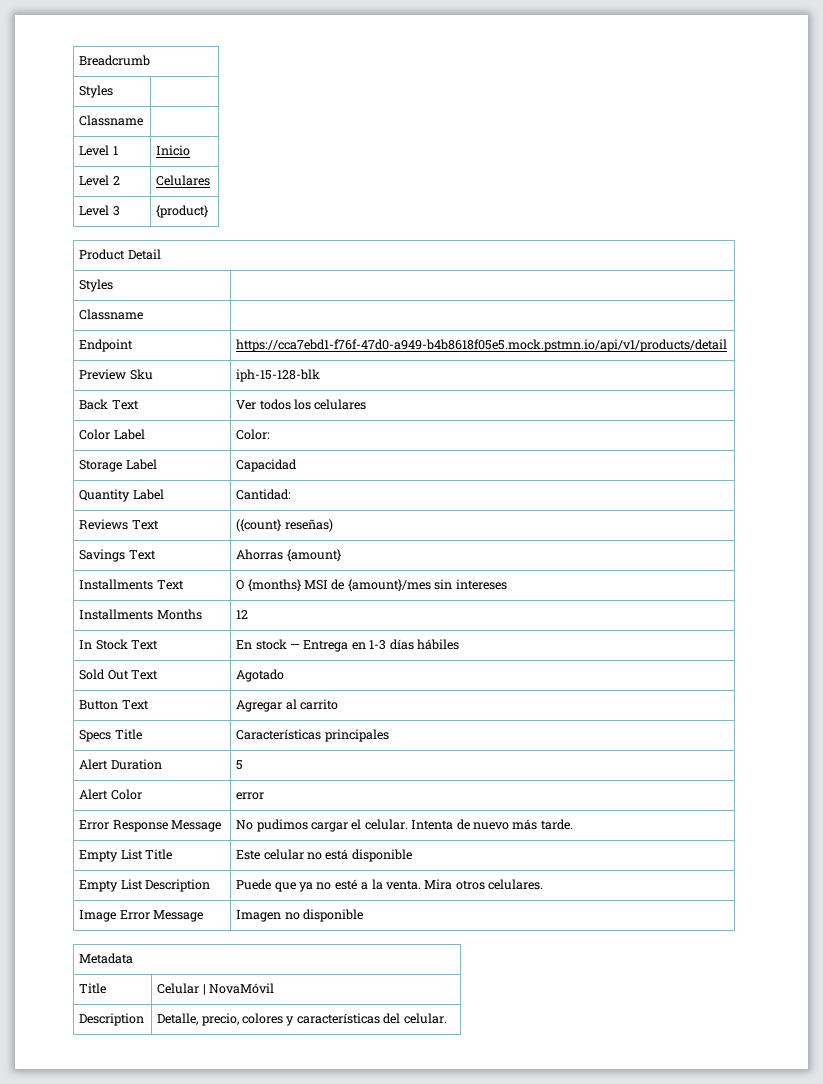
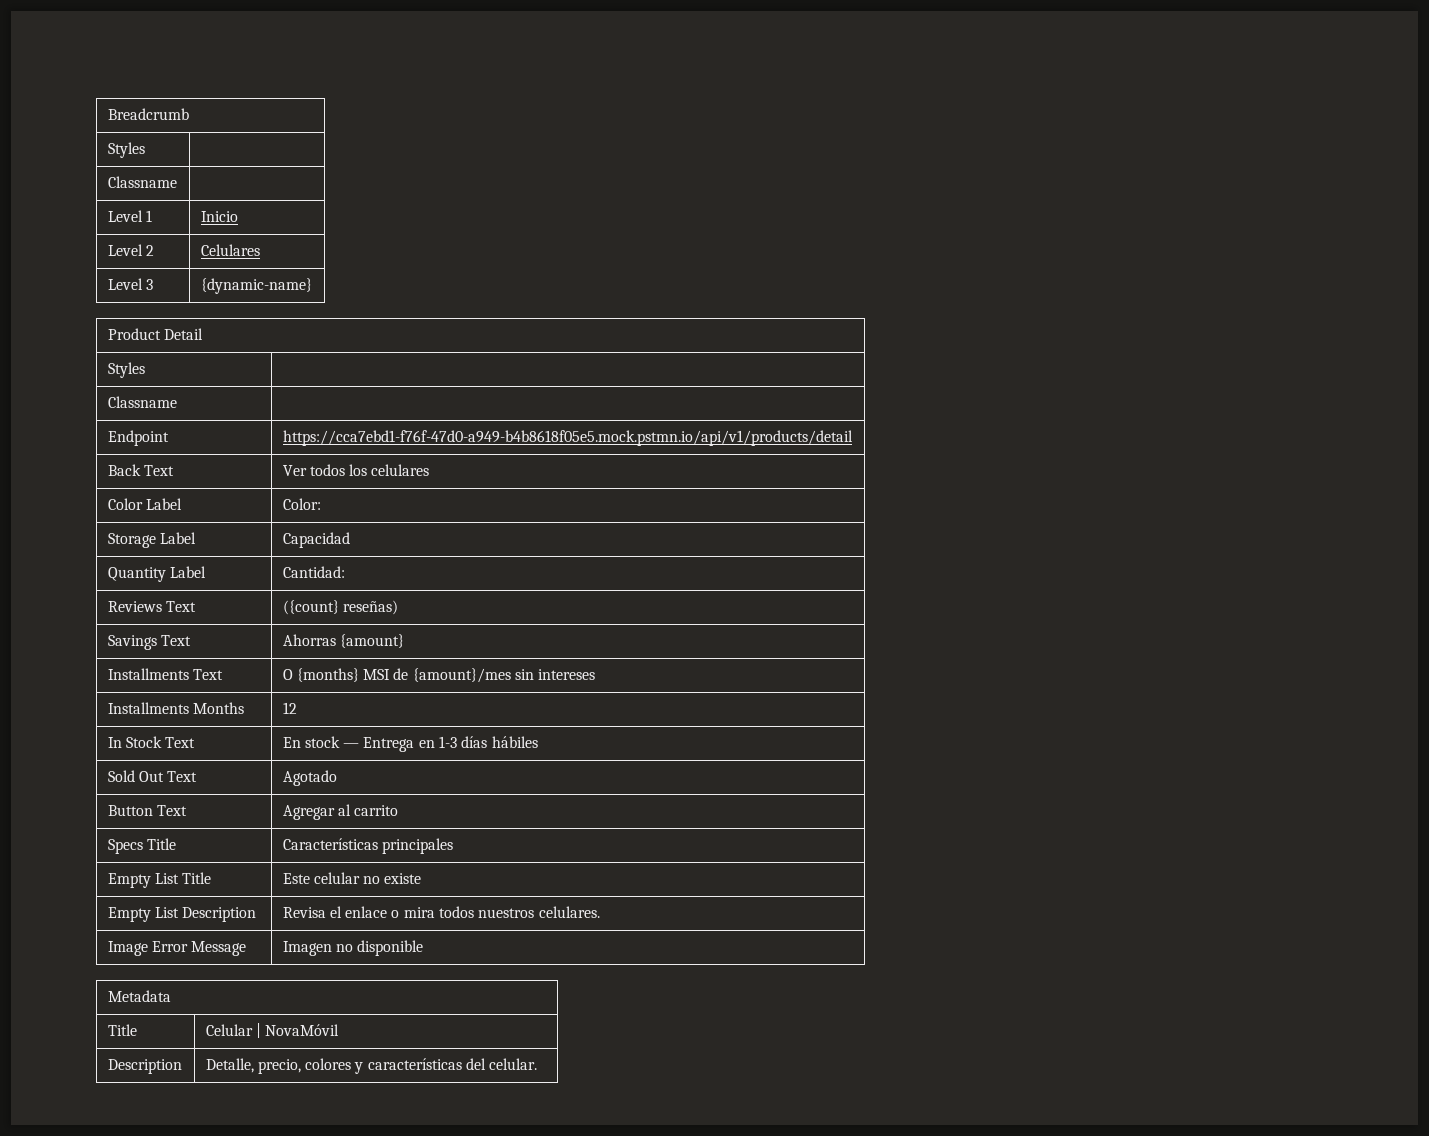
[156,205,209,218] {product} -> [200,278,312,294] {dynamic-name}
[79,369,153,380] [236,369,321,382] // Preview Sku | iph-15-128-blk -> (853, 438) none
[79,759,162,770] [236,760,244,770] [79,789,142,800] [236,792,265,800] [79,820,222,832] [236,819,573,832] // Alert Duration | 5 // Alert Color | error // Error Response Message | No pudimos cargar el celular. Intenta de nuevo más tarde. -> (453, 846) none
[325,849,412,862] está disponible -> [384,873,422,884] existe
[236,879,485,892] Puede que ya no esté a la venta. Mira otros -> [282,906,535,918] Revisa el enlace o mira todos nuestros

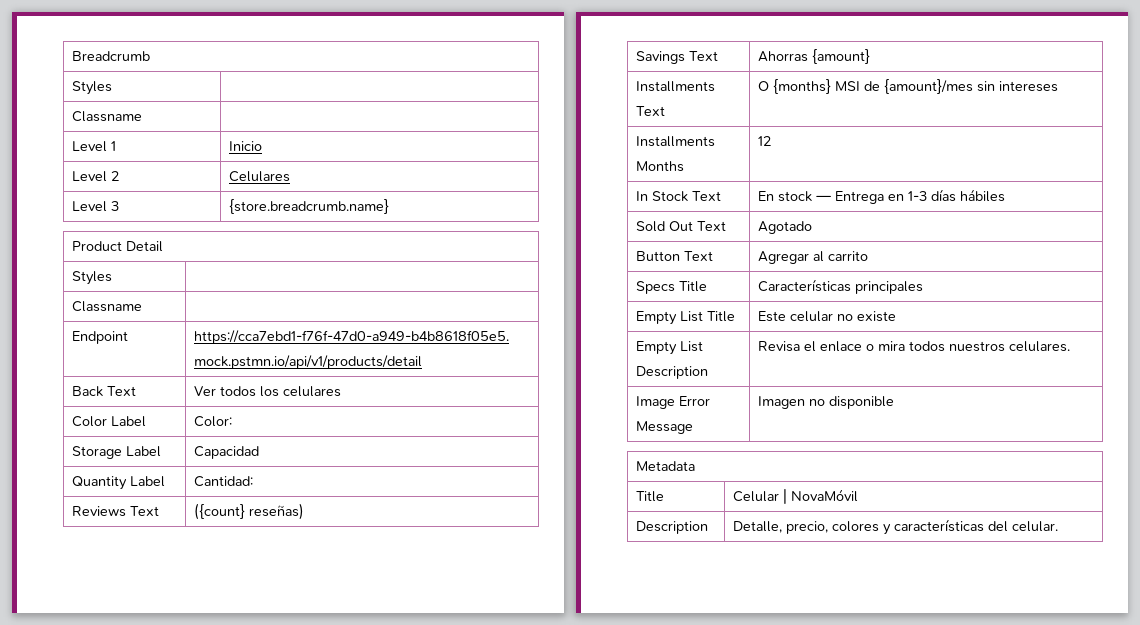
[200,278,312,294] {dynamic-name} -> [228,199,389,214] {store.breadcrumb.name}

